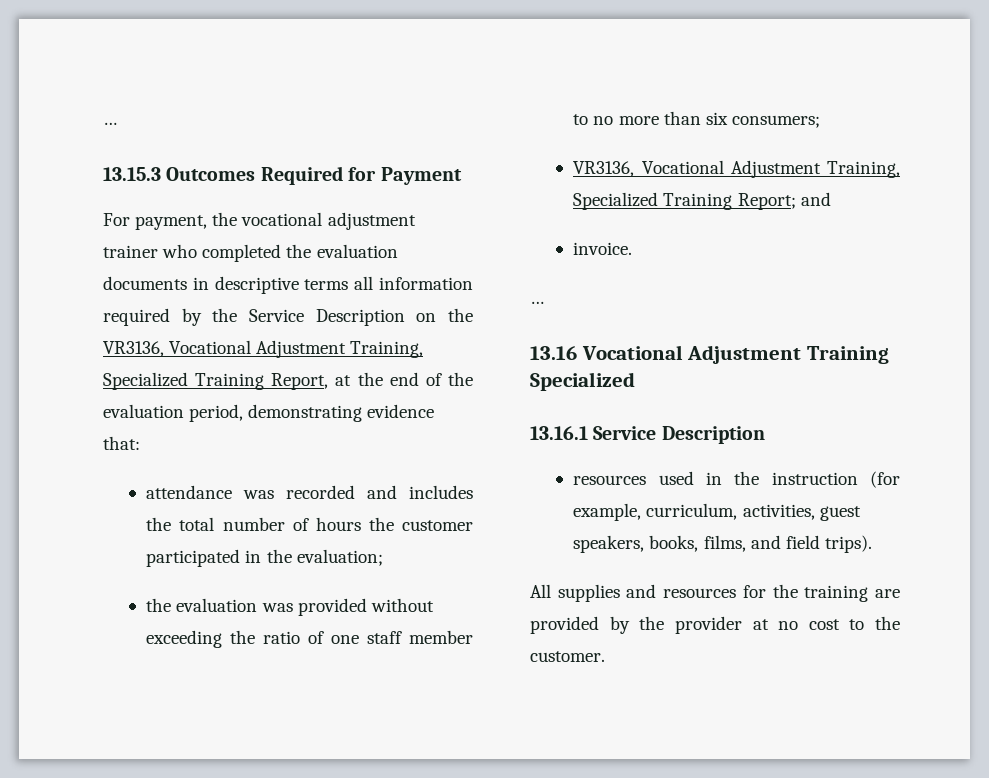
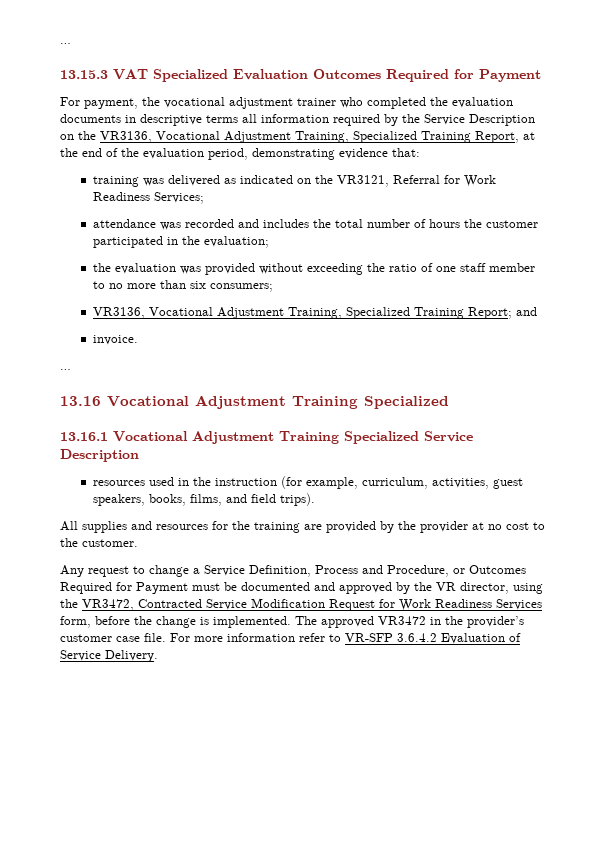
(161, 174) none -> [113,69,308,82] VAT Specialized Evaluation
(140, 443) none -> [92,175,496,187] [92,192,204,204] // training was delivered as indicated on the VR3121, Referral for Work Readiness Services;
(588, 433) none -> [113,431,419,444] Vocational Adjustment Training Specialized
(605, 656) none -> [60,565,526,577] [60,582,543,594] [60,598,542,611] [60,616,524,628] [60,633,521,644] [60,650,158,662] // Any request to change a Service Definition, Process and Procedure, or Outcomes Required for Payment must be documented and approved by the VR director, using the VR3472, Contracted Service Modification Request for Work Readiness Services form, before the change is implemented. The approved VR3472 in the provider’s customer case file. For more information refer to VR-SFP 3.6.4.2 Evaluation of Service Delivery.

